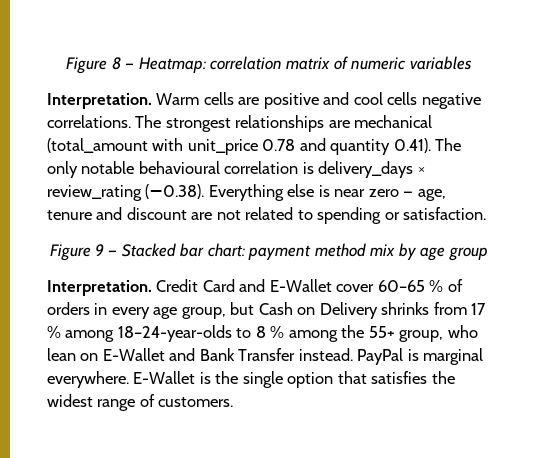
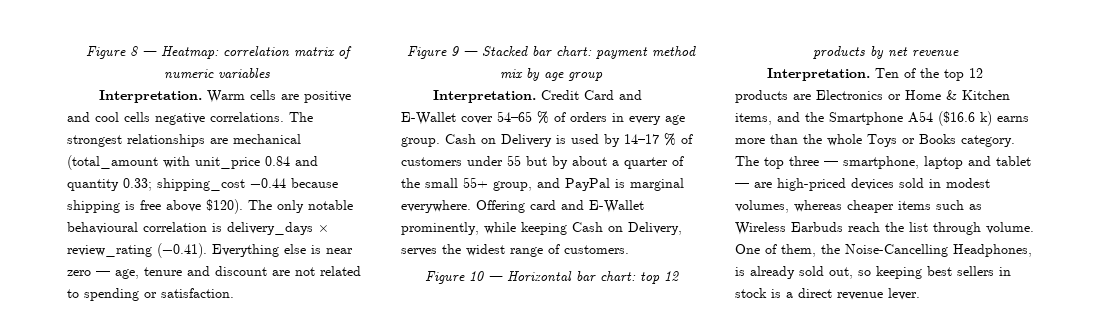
[262,139,296,151] 0.78 -> [265,156,290,166] 0.84
[393,138,431,153] 0.41). -> [123,178,338,191] [67,199,243,214] 0.33; shipping_cost −0.44 because shipping is free above $120).
[145,184,205,199] (−0.38). -> [157,243,207,258] (−0.41).
[377,280,425,292] 60–65 -> [497,111,532,122] 54–65
[181,302,255,319] group, but -> [401,137,440,147] group.
[381,302,487,315] [47,325,478,342] [47,348,484,365] [47,371,428,388] shrinks from 17 % among 18–24-year-olds to 8 % among the 55+ group, who lean on E-Wallet and Bank Transfer instead. PayPal is marginal everywhere. E-Wallet is the single option that satisfies -> [556,133,693,147] [401,155,684,169] [401,177,684,191] [401,200,644,213] [401,222,682,235] [401,248,437,256] is used by 14–17 % of customers under 55 but by about a quarter of the small 55+ group, and PayPal is marginal everywhere. Offering card and E-Wallet prominently, while keeping Cash on Delivery, serves
(234, 402) none -> [424,271,679,284] [812,46,959,59] [766,68,983,81] [735,90,1010,103] [735,111,1029,126] [735,134,1015,147] [735,156,1031,169] [735,178,990,191] [735,200,982,213] [735,222,1034,235] [735,244,1032,257] [735,266,1011,279] [735,288,920,300] // Figure 10 — Horizontal bar chart: top 12 products by net revenue // Interpretation. Ten of the top 12 products are Electronics or Home & Kitchen items, and the Smartphone A54 ($16.6 k) earns more than the whole Toys or Books category. The top three — smartphone, laptop and tablet — are high-priced devices sold in modest volumes, whereas cheaper items such as Wireless Earbuds reach the list through volume. One of them, the Noise-Cancelling Headphones, is already sold out, so keeping best sellers in stock is a direct revenue lever.

